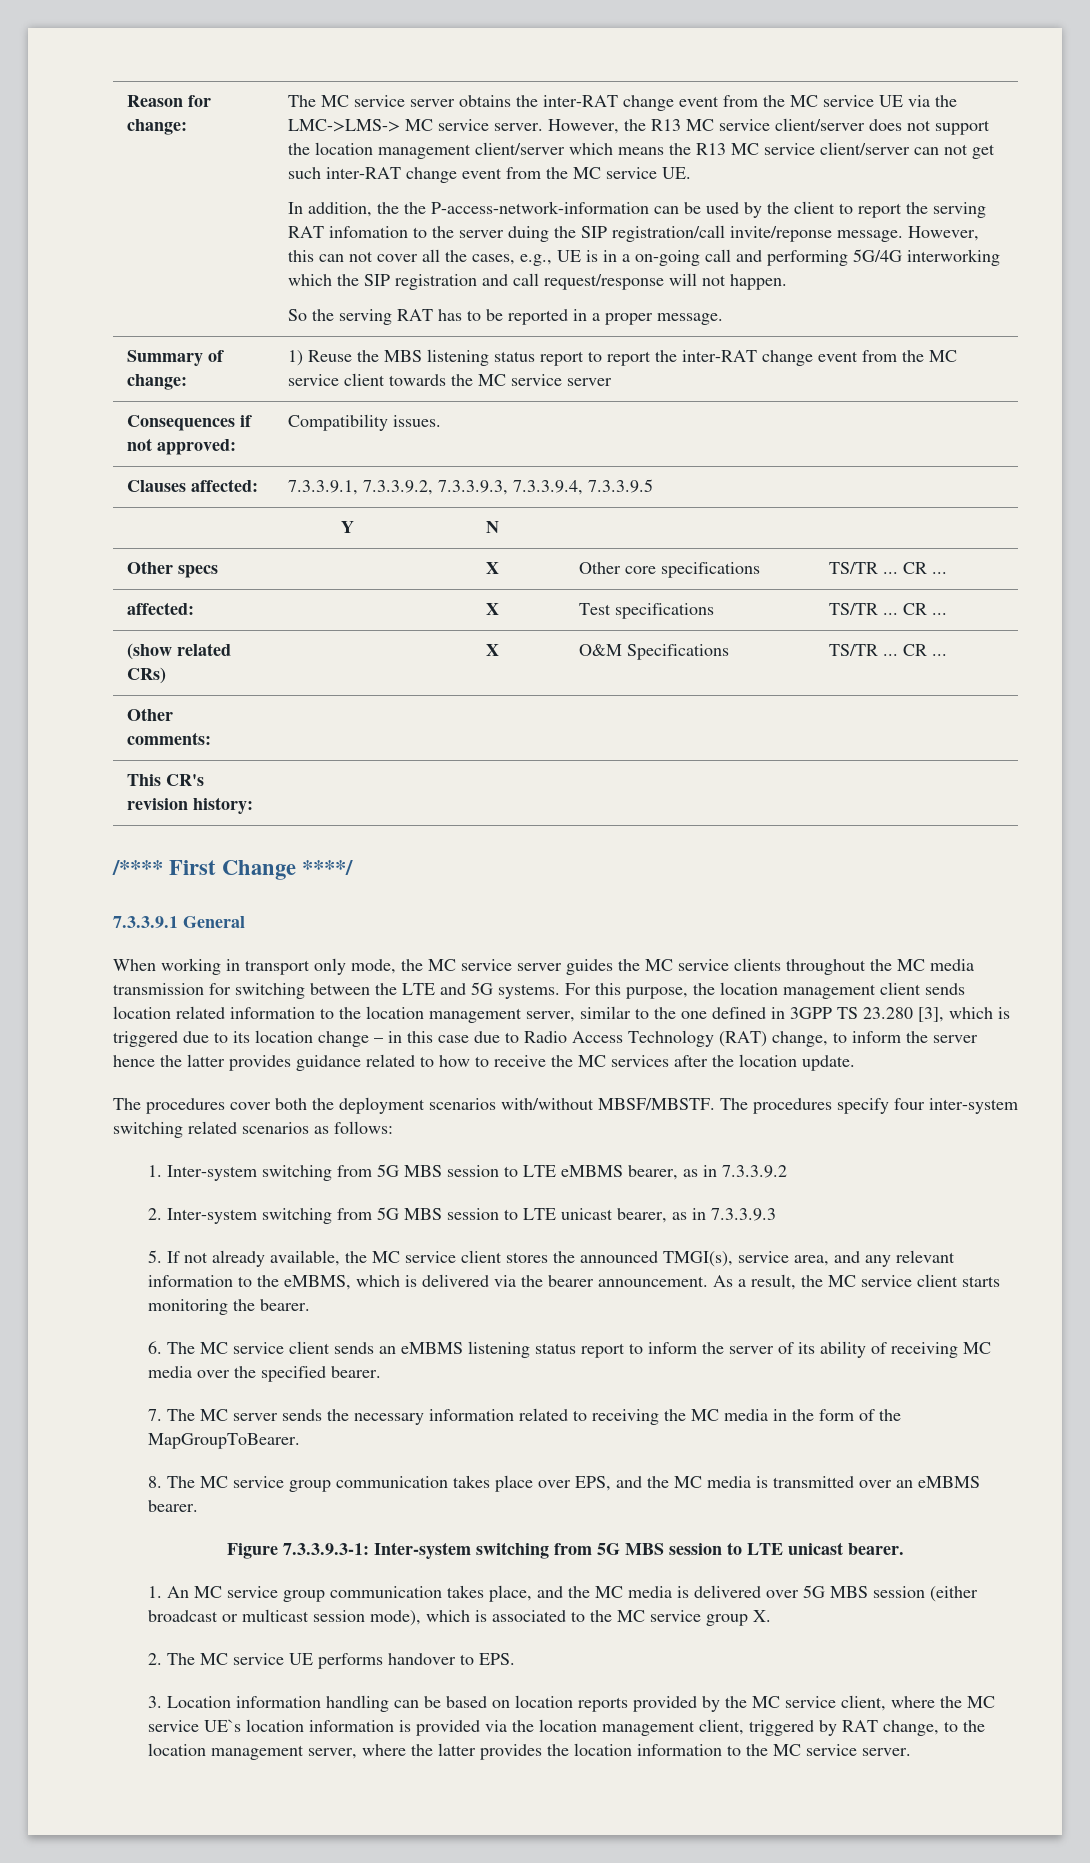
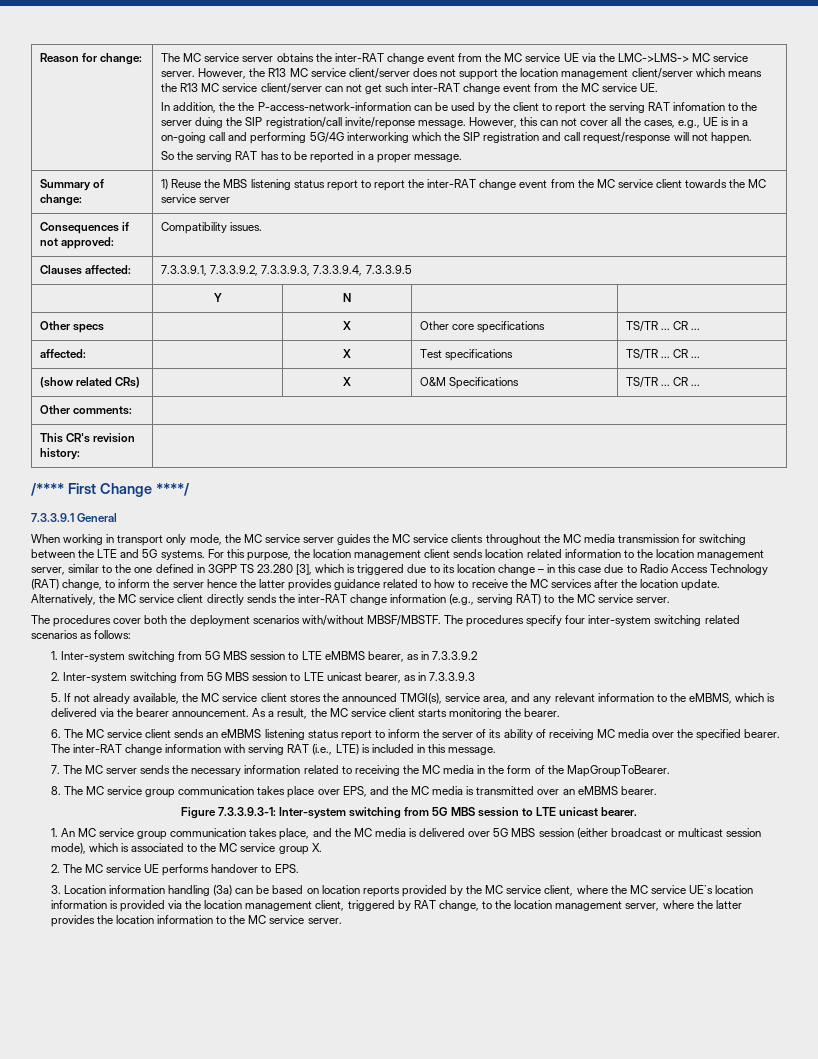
(855, 1063) none -> [31,594,670,605] Alternatively, the MC service client directly sends the inter-RAT change information (e.g., serving RAT) to the MC service server.
(382, 1372) none -> [50,744,497,755] The inter-RAT change information with serving RAT (i.e., LTE) is included in this message.
(390, 1703) none -> [213,885,233,896] (3a)

